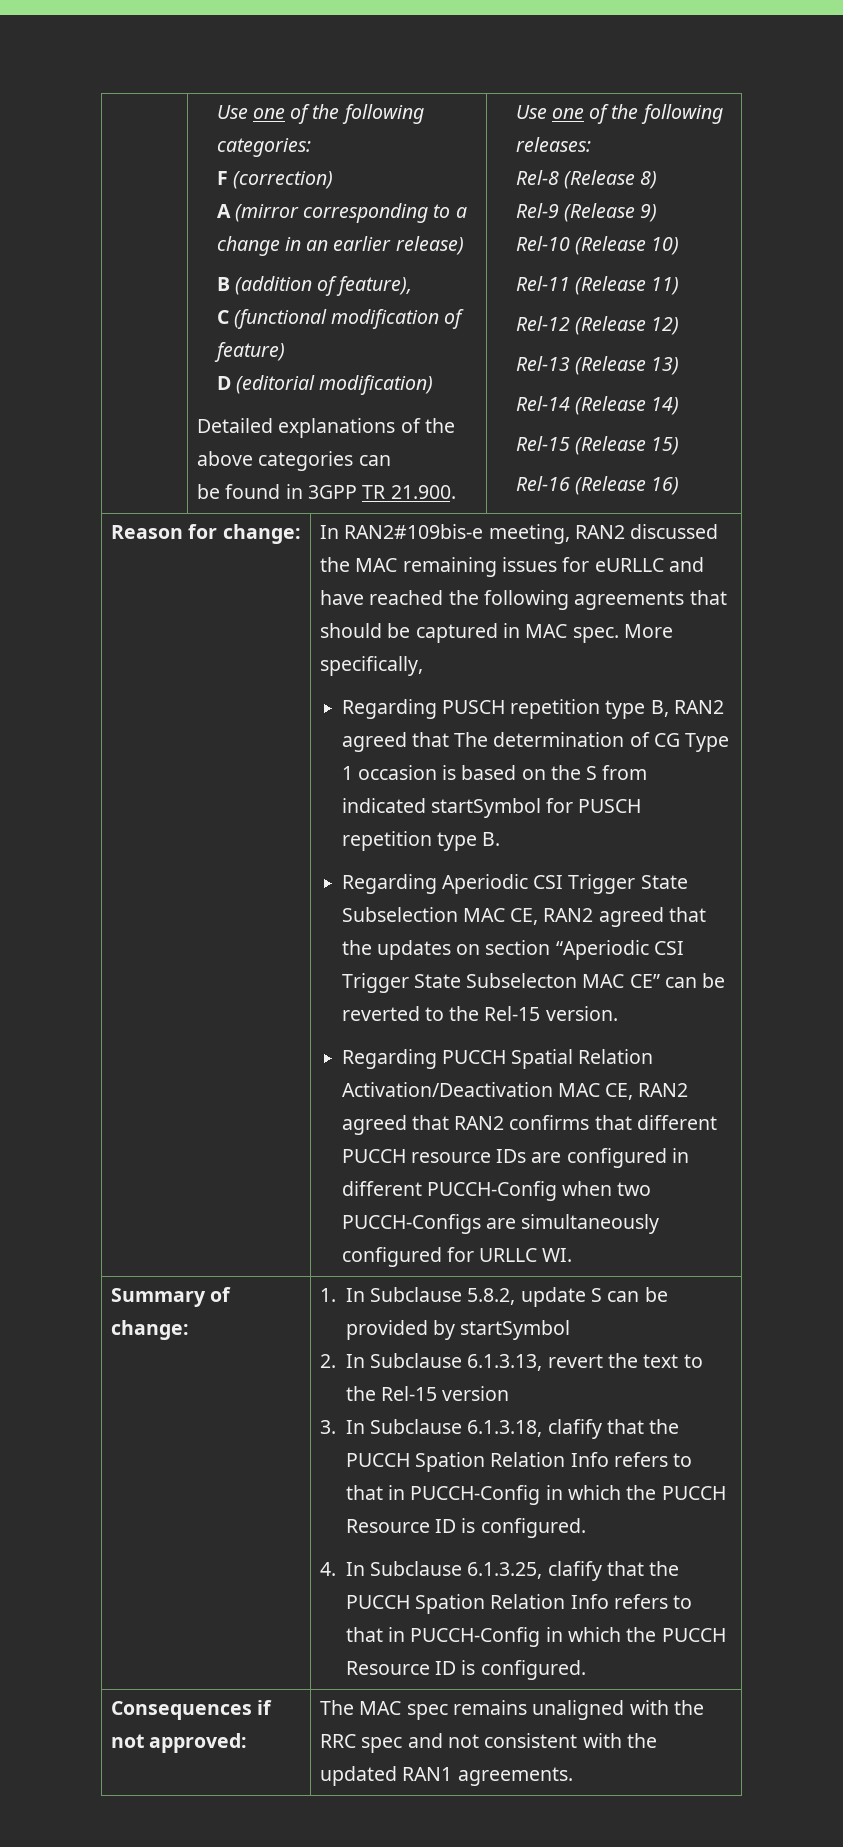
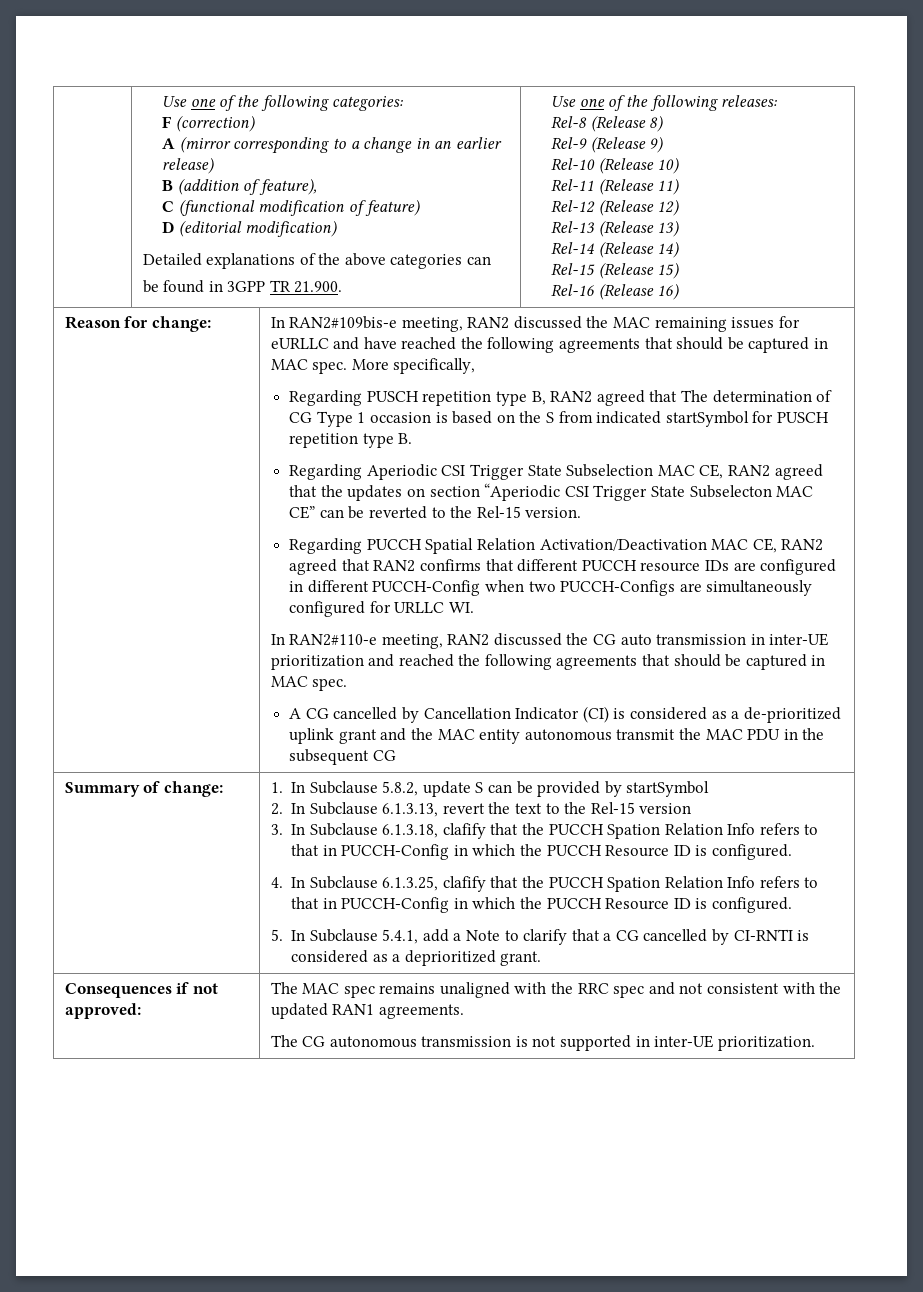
(573, 1255) none -> [270,633,829,649] [270,654,826,670] [270,676,348,691] [289,706,841,723] [289,728,825,744] [289,749,396,765] // In RAN2#110-e meeting, RAN2 discussed the CG auto transmission in inter-UE prioritization and reached the following agreements that should be captured in MAC spec. // A CG cancelled by Cancellation Indicator (CI) is considered as a de-prioritized uplink grant and the MAC entity autonomous transmit the MAC PDU in the subsequent CG
(586, 1670) none -> [270,929,810,945] [291,950,542,966] // 5. In Subclause 5.4.1, add a Note to clarify that a CG cancelled by CI-RNTI is considered as a deprioritized grant.
(573, 1776) none -> [270,1035,815,1051] // The CG autonomous transmission is not supported in inter-UE prioritization.

